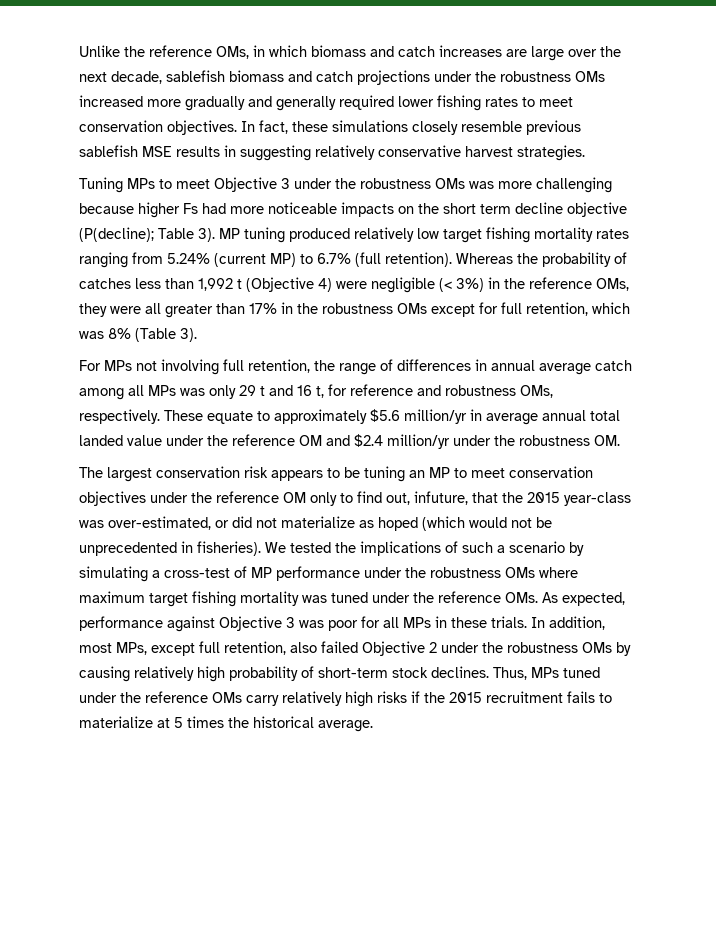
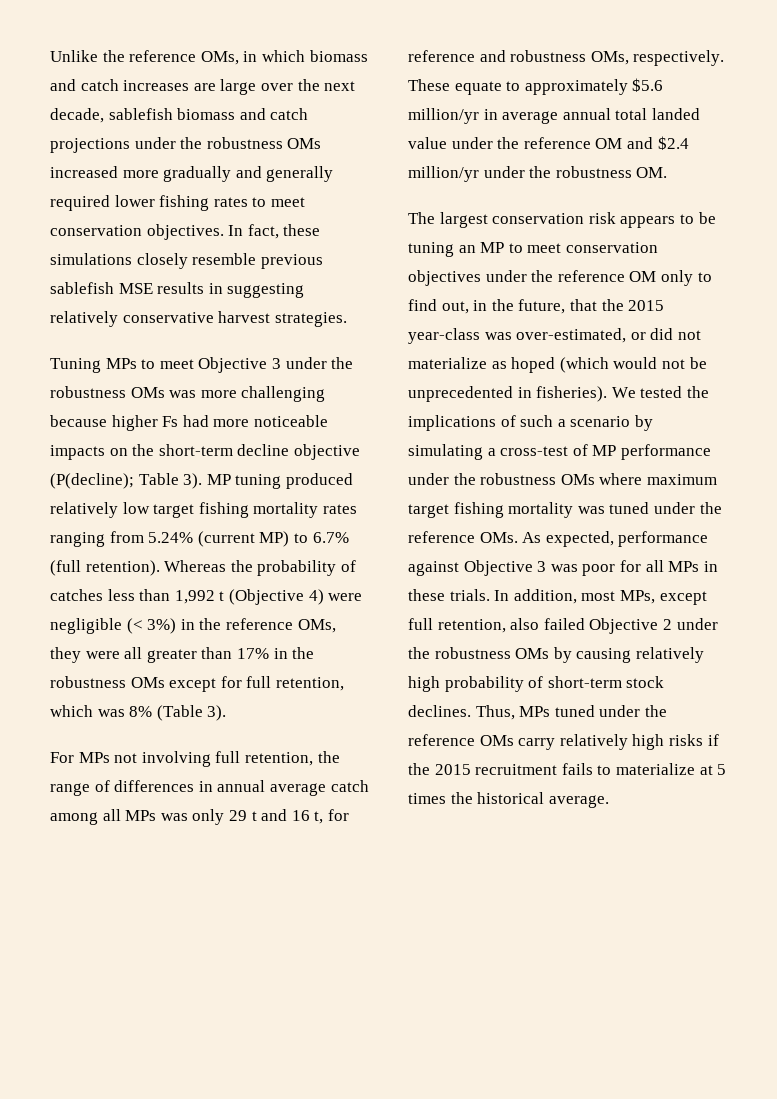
[443,203,511,214] short term -> [158,444,233,456] short-term
[414,491,468,505] infuture, -> [473,299,566,314] in the future,

